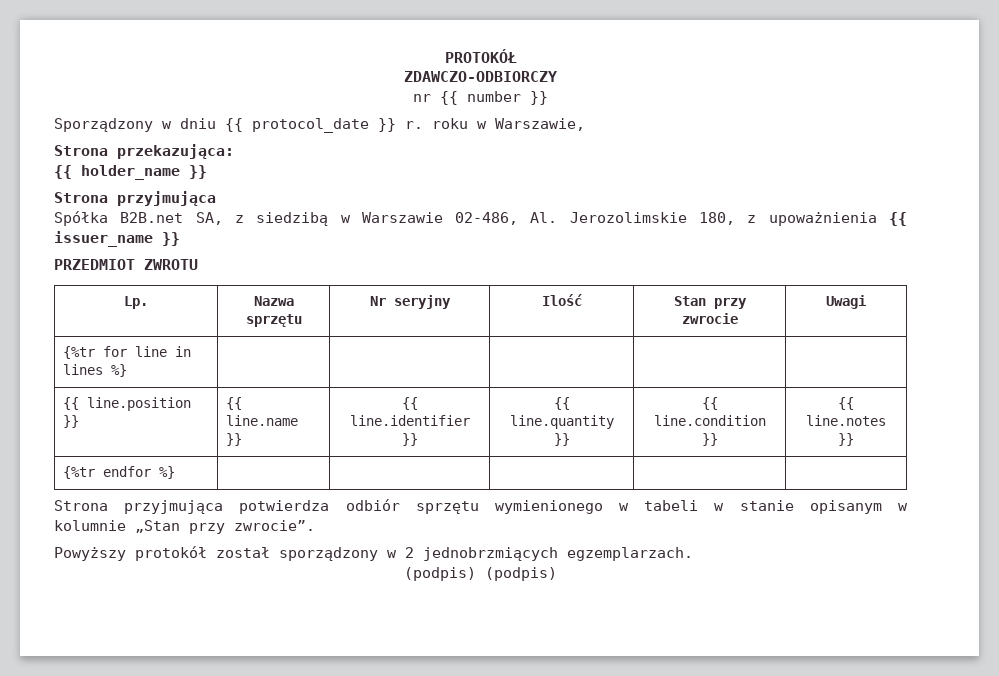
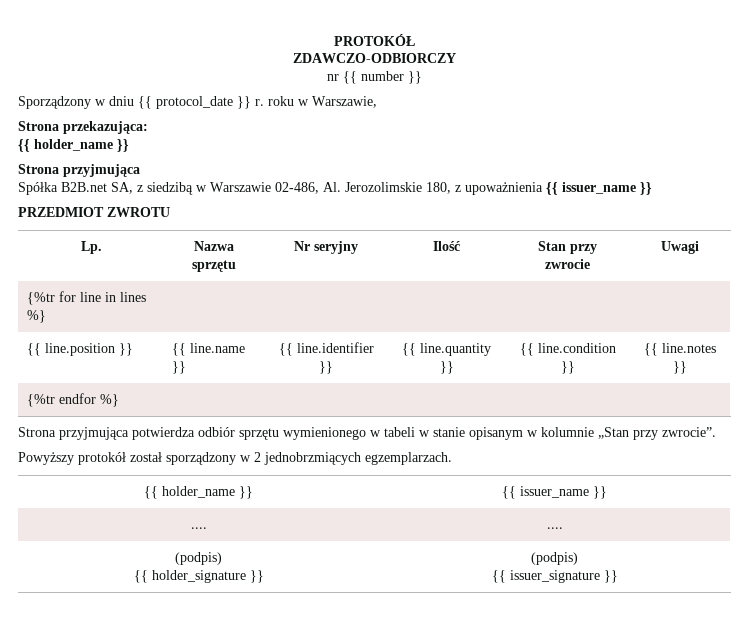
[404,567,557,581] // (podpis) (podpis) -> [144,486,253,499] [502,486,607,499] [190,527,207,529] [546,527,563,529] [175,552,222,565] [133,570,264,583] [531,552,578,565] [491,570,618,583] // {{ holder_name }} | {{ issuer_name }} // .... | .... // (podpis) // {{ holder_signature }} | (podpis) // {{ issuer_signature }}

